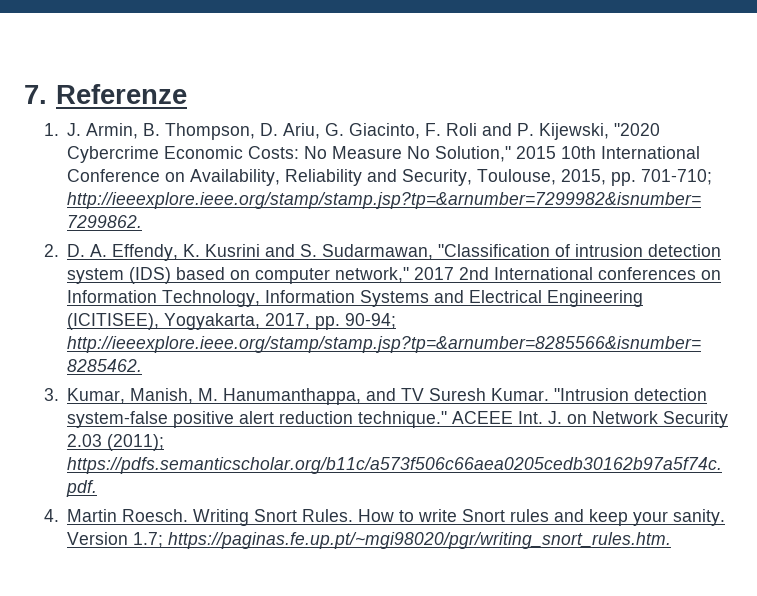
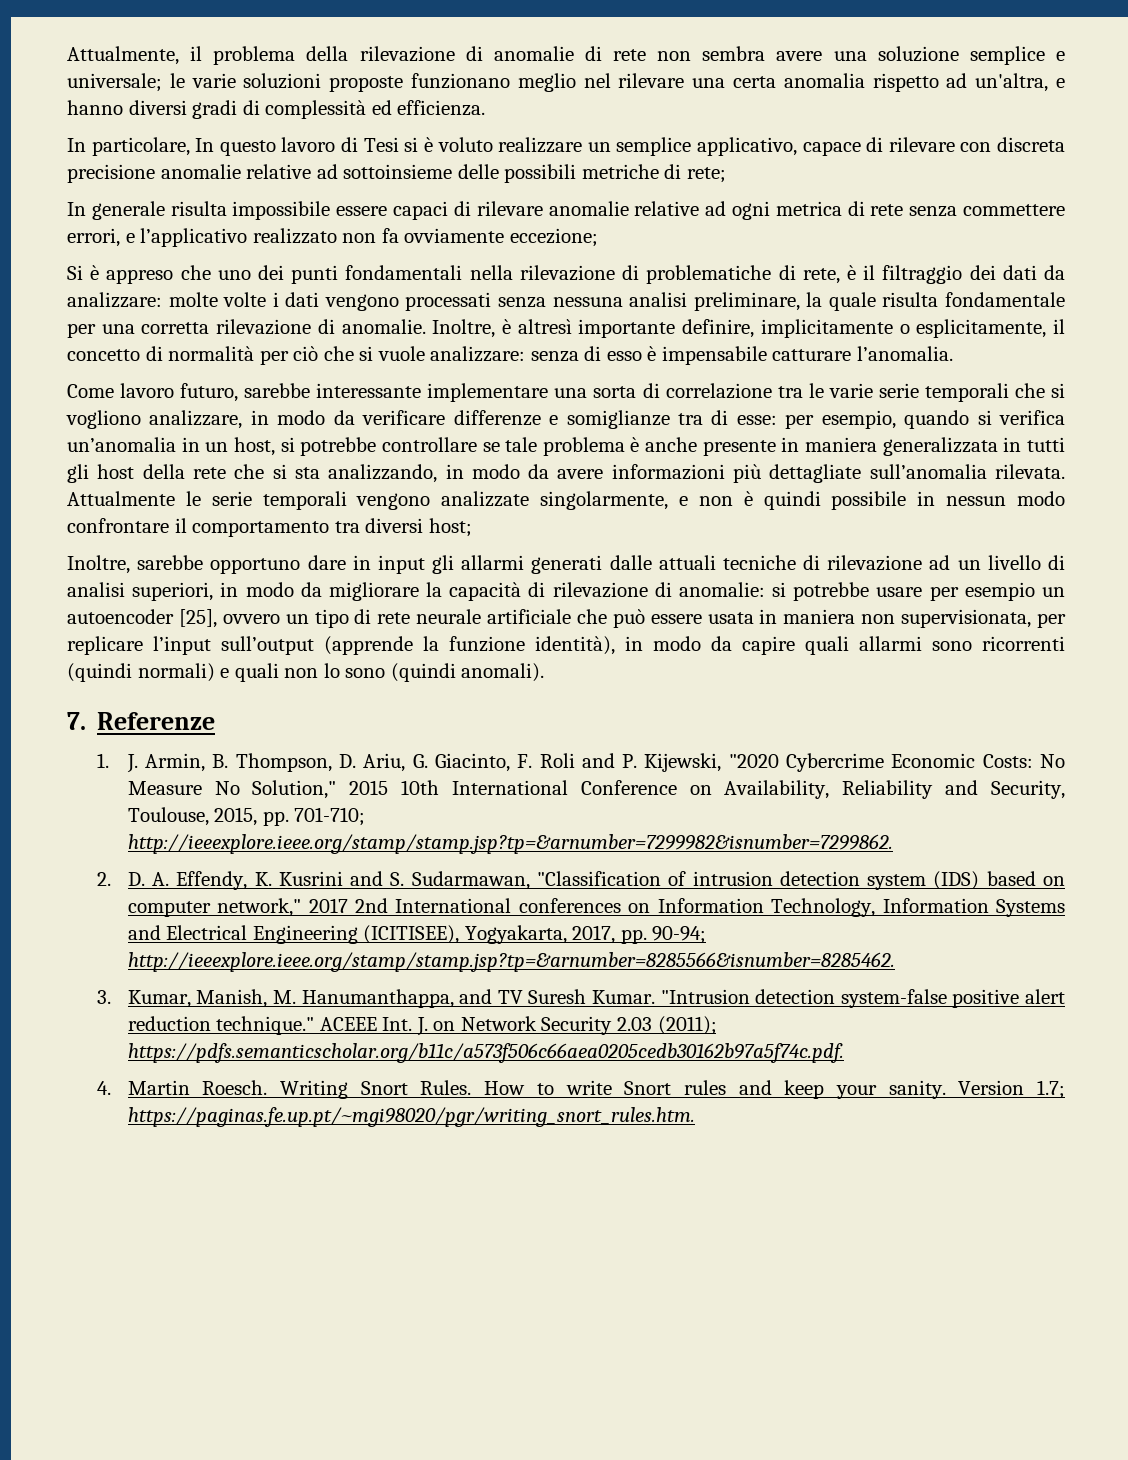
(24, 94) none -> [67,46,1065,65] [67,73,1065,92] [67,100,486,119] [67,137,1065,156] [67,164,726,183] [67,201,1065,220] [67,228,598,247] [67,265,1065,284] [67,292,1065,311] [67,319,1065,338] [67,346,954,365] [67,383,1065,402] [66,410,1065,429] [67,437,1065,456] [67,464,1065,483] [67,491,1066,510] [67,518,472,537] [67,555,1065,574] [67,582,1065,601] [67,609,1066,628] [67,636,1065,655] [67,663,545,682] Attualmente, il problema della rilevazione di anomalie di rete non sembra avere una soluzione semplice e universale; le varie soluzioni proposte funzionano meglio nel rilevare una certa anomalia rispetto ad un'altra, e hanno diversi gradi di complessità ed efficienza. // In particolare, In questo lavoro di Tesi si è voluto realizzare un semplice applicativo, capace di rilevare con discreta precisione anomalie relative ad sottoinsieme delle possibili metriche di rete; // In generale risulta impossibile essere capaci di rilevare anomalie relative ad ogni metrica di rete senza commettere errori, e l’applicativo realizzato non fa ovviamente eccezione; // Si è appreso che uno dei punti fondamentali nella rilevazione di problematiche di rete, è il filtraggio dei dati da analizzare: molte volte i dati vengono processati senza nessuna analisi preliminare, la quale risulta fondamentale per una corretta rilevazione di anomalie. Inoltre, è altresì importante definire, implicitamente o esplicitamente, il concetto di normalità per ciò che si vuole analizzare: senza di esso è impensabile catturare l’anomalia. // Come lavoro futuro, sarebbe interessante implementare una sorta di correlazione tra le varie serie temporali che si vogliono analizzare, in modo da verificare differenze e somiglianze tra di esse: per esempio, quando si verifica un’anomalia in un host, si potrebbe controllare se tale problema è anche presente in maniera generalizzata in tutti gli host della rete che si sta analizzando, in modo da avere informazioni più dettagliate sull’anomalia rilevata. Attualmente le serie temporali vengono analizzate singolarmente, e non è quindi possibile in nessun modo confrontare il comportamento tra diversi host; // Inoltre, sarebbe opportuno dare in input gli allarmi generati dalle attuali tecniche di rilevazione ad un livello di analisi superiori, in modo da migliorare la capacità di rilevazione di anomalie: si potrebbe usare per esempio un autoencoder [25], ovvero un tipo di rete neurale artificiale che può essere usata in maniera non supervisionata, per replicare l’input sull’output (apprende la funzione identità), in modo da capire quali allarmi sono ricorrenti (quindi normali) e quali non lo sono (quindi anomali). //

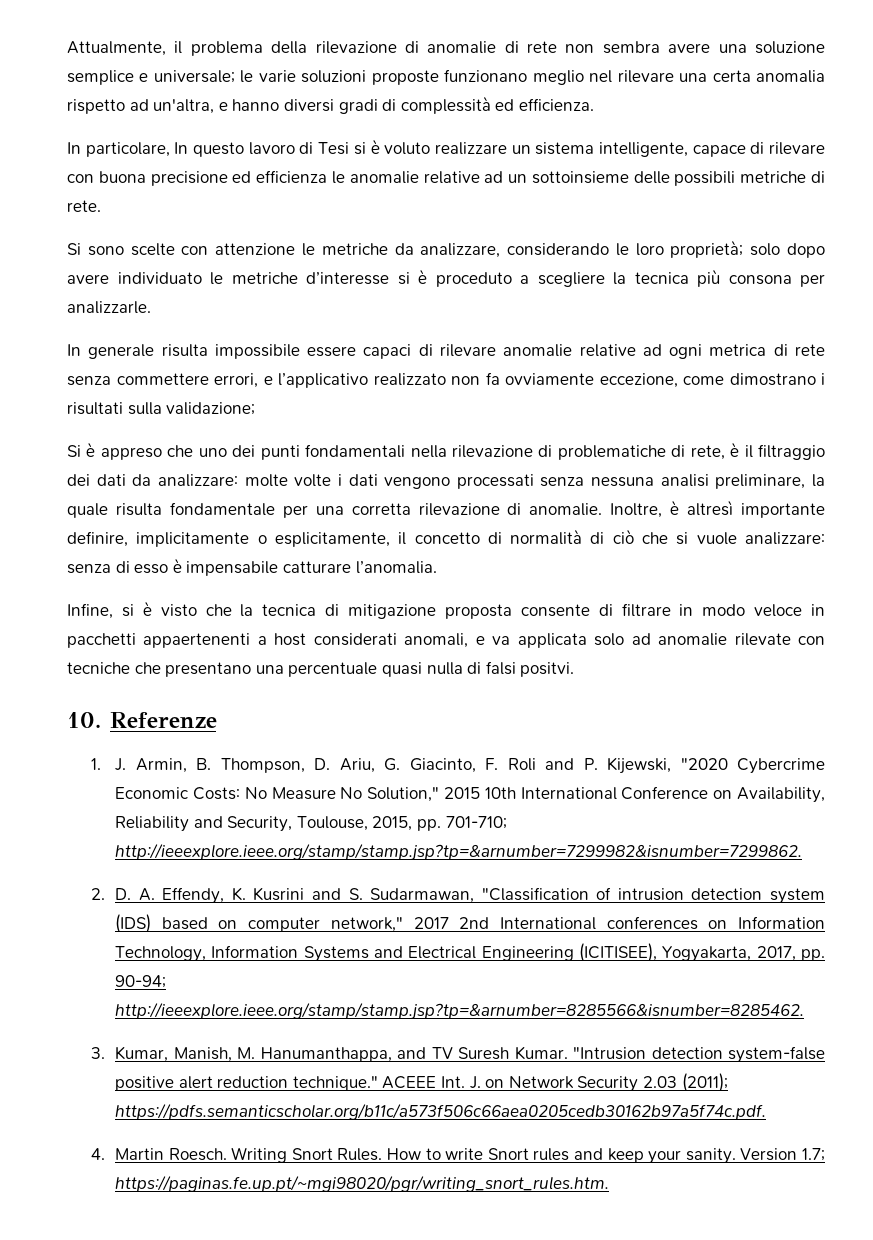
[616,137,797,156] semplice applicativo, -> [535,142,688,157] sistema intelligente,
[996,137,1065,152] [67,164,338,183] discreta precisione anomalie relative ad -> [98,170,528,186] buona precisione ed efficienza le anomalie relative ad un
[686,167,726,183] rete; -> [67,200,101,212] [67,240,826,258] [67,269,825,287] [67,301,151,314] rete. // Si sono scelte con attenzione le metriche da analizzare, considerando le loro proprietà; solo dopo avere individuato le metriche d’interesse si è proceduto a scegliere la tecnica più consona per analizzarle.
[509,228,598,247] eccezione; -> [599,373,825,388] [67,402,256,415] eccezione, come dimostrano i risultati sulla validazione;
[259,350,289,365] per -> [590,532,605,544] di
[67,383,1065,402] [66,410,1065,429] [67,437,1065,456] [67,464,1065,483] [67,491,1066,510] [67,518,472,537] [67,555,1065,574] [67,582,1065,601] [67,609,1066,628] [67,636,1065,655] [67,663,545,682] [67,712,86,730] Come lavoro futuro, sarebbe interessante implementare una sorta di correlazione tra le varie serie temporali che si vogliono analizzare, in modo da verificare differenze e somiglianze tra di esse: per esempio, quando si verifica un’anomalia in un host, si potrebbe controllare se tale problema è anche presente in maniera generalizzata in tutti gli host della rete che si sta analizzando, in modo da avere informazioni più dettagliate sull’anomalia rilevata. Attualmente le serie temporali vengono analizzate singolarmente, e non è quindi possibile in nessun modo confrontare il comportamento tra diversi host; // Inoltre, sarebbe opportuno dare in input gli allarmi generati dalle attuali tecniche di rilevazione ad un livello di analisi superiori, in modo da migliorare la capacità di rilevazione di anomalie: si potrebbe usare per esempio un autoencoder [25], ovvero un tipo di rete neurale artificiale che può essere usata in maniera non supervisionata, per replicare l’input sull’output (apprende la funzione identità), in modo da capire quali allarmi sono ricorrenti (quindi normali) e quali non lo sono (quindi anomali). // 7. -> [67,601,825,619] [67,633,825,648] [67,661,575,677] [67,712,101,728] Infine, si è visto che la tecnica di mitigazione proposta consente di filtrare in modo veloce in pacchetti appaertenenti a host considerati anomali, e va applicata solo ad anomalie rilevate con tecniche che presentano una percentuale quasi nulla di falsi positvi. // 10.

